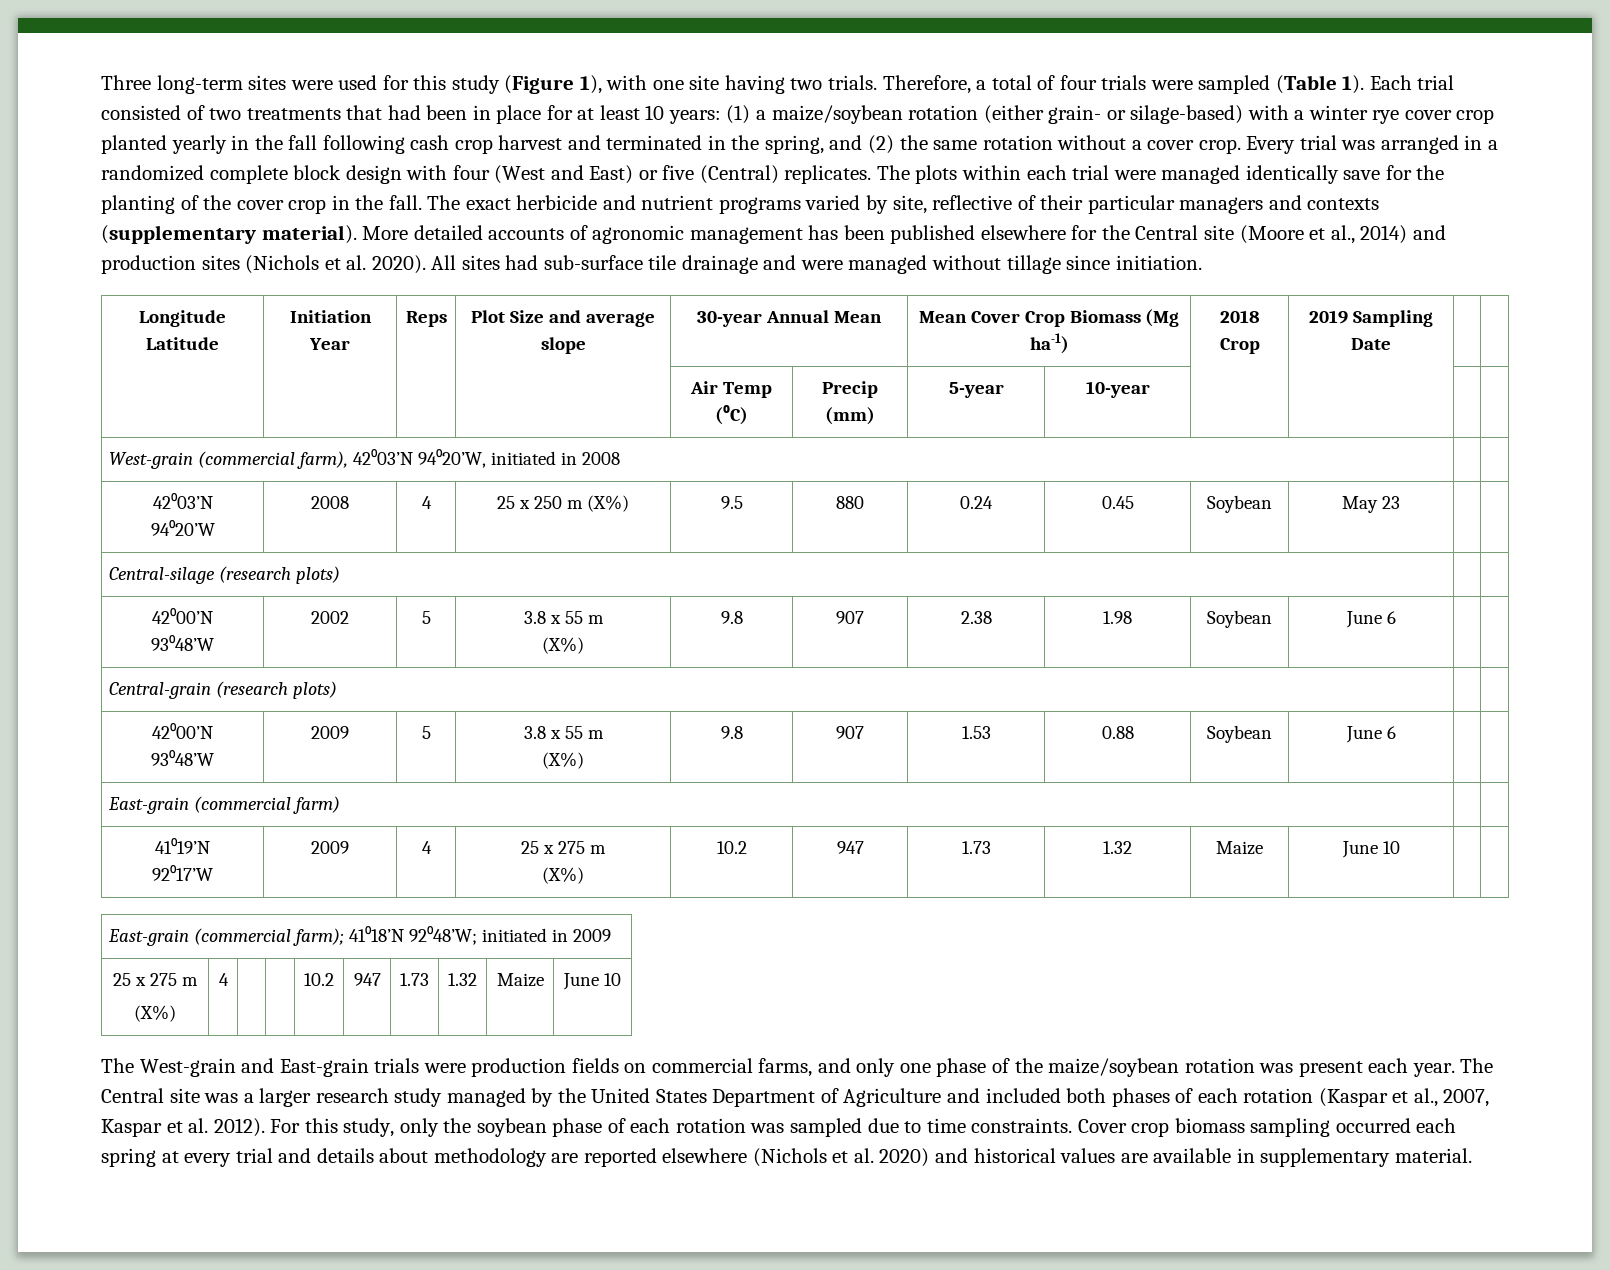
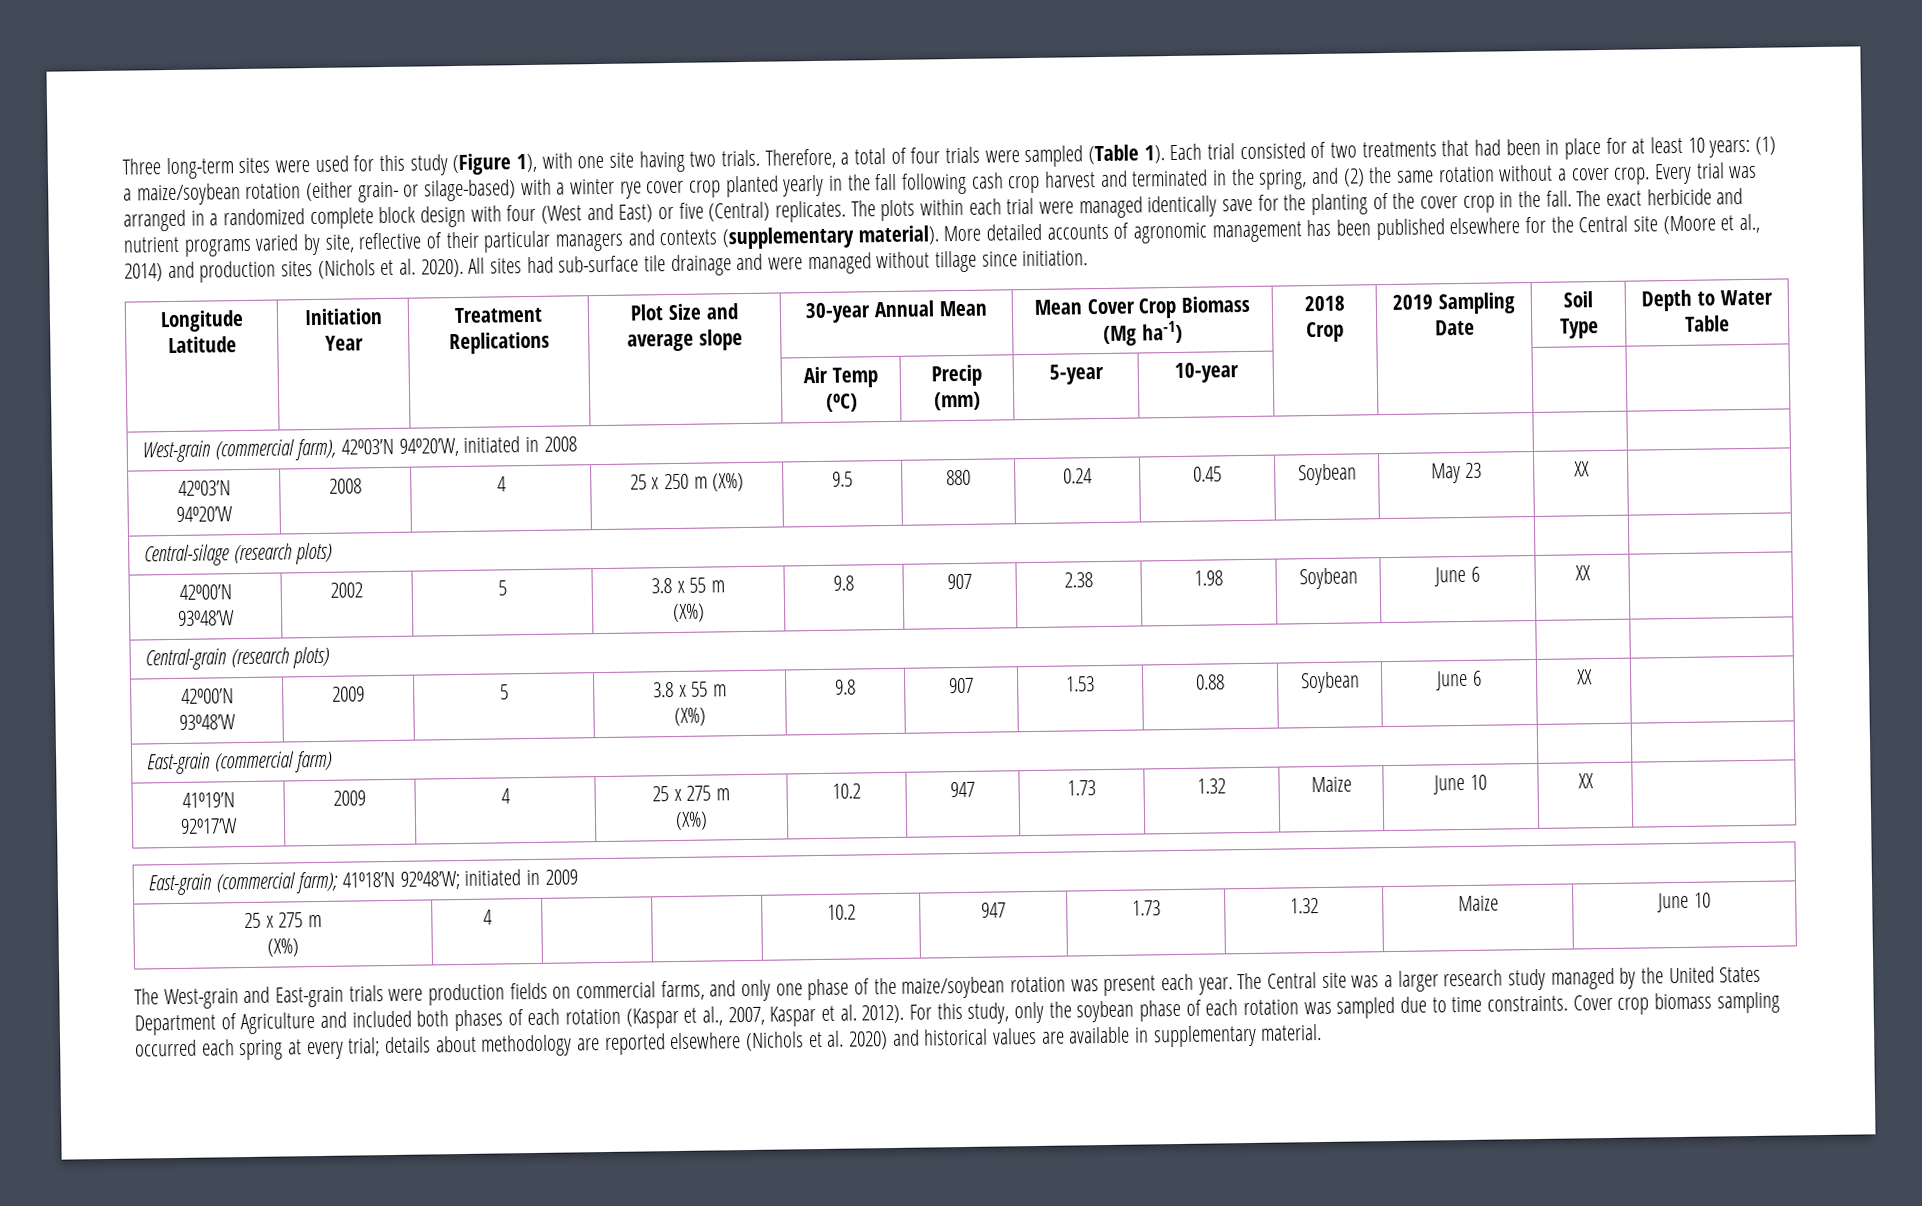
[405,311,447,327] Reps -> [454,306,543,324] [448,331,550,355] Treatment Replications
(1391, 344) | -> [1563,291,1593,308] [1559,318,1599,339] [1641,289,1773,312] [1685,315,1731,332] Soil Type | Depth to Water Table
(1400, 502) none -> [1573,461,1590,477] XX
(1396, 617) none -> [1574,565,1591,581] XX
(1396, 732) none -> [1575,669,1593,685] XX
(1400, 847) none -> [1577,773,1594,789] XX
[235,1148,312,1163] trial and -> [348,1037,381,1057] trial;

